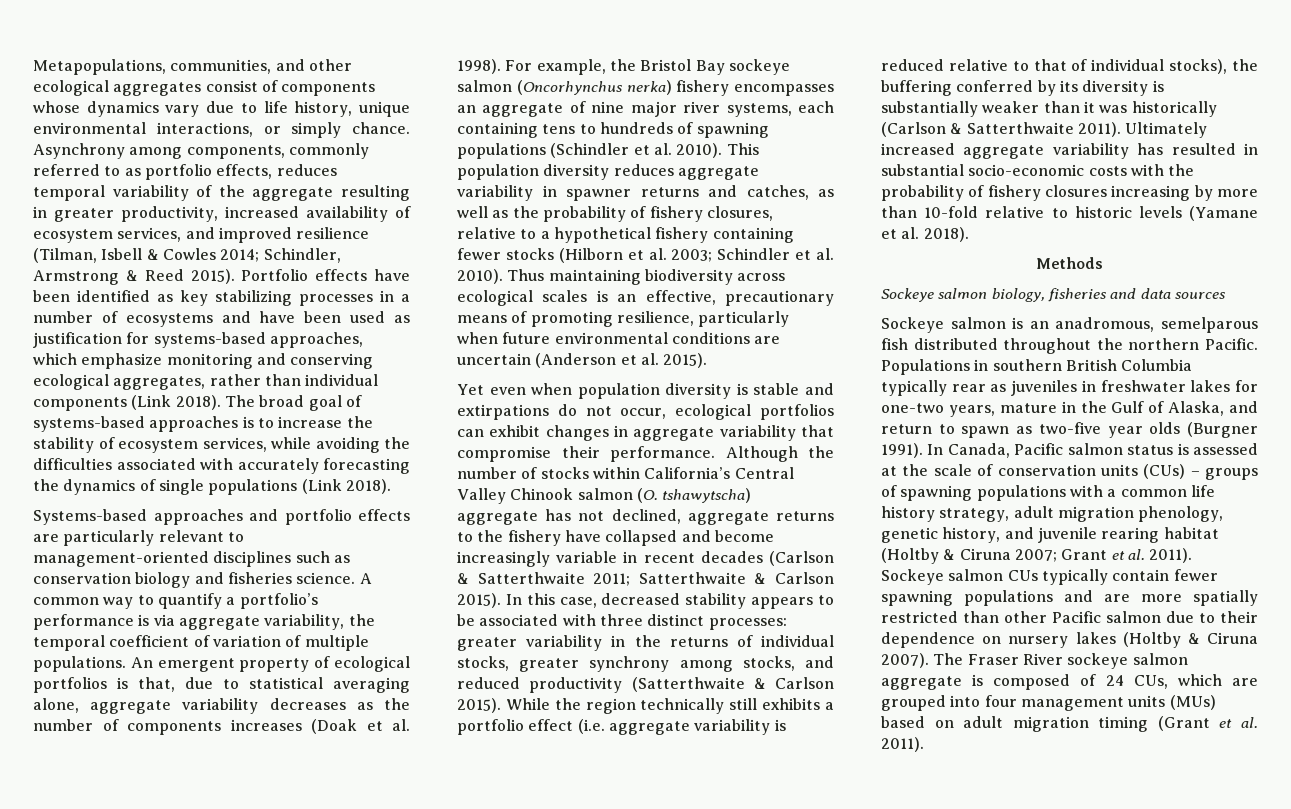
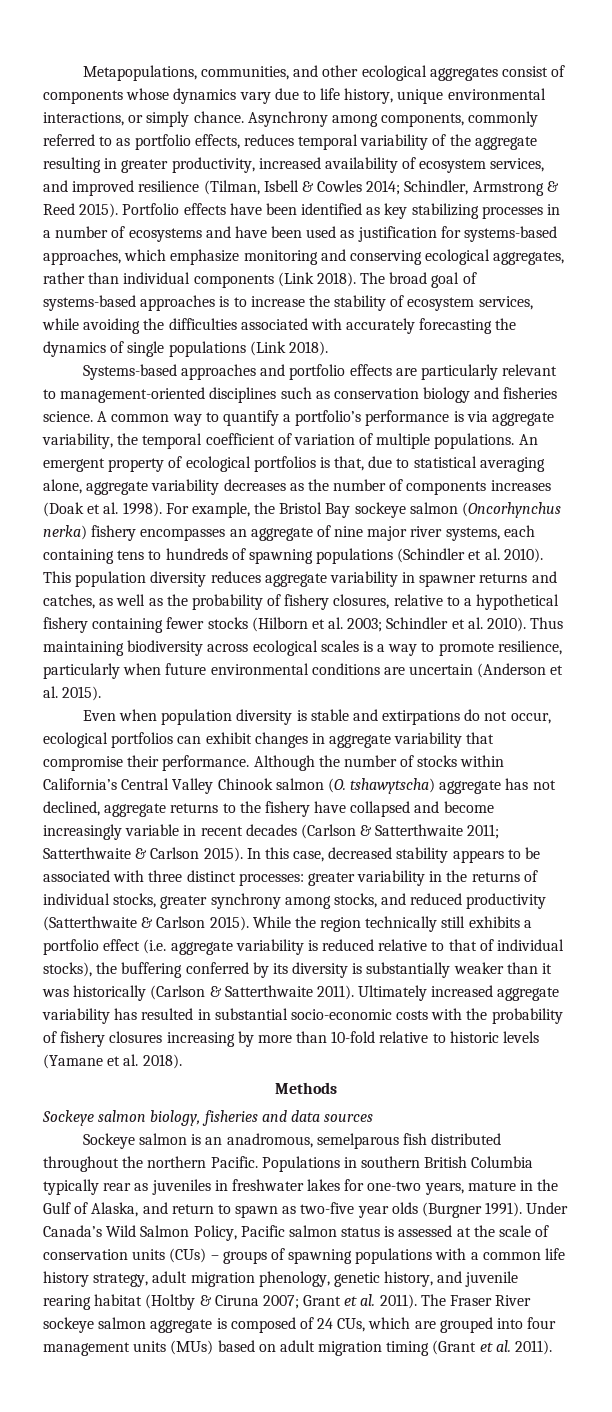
[617,290,834,306] [457,311,613,327] an effective, precautionary means of promoting -> [377,642,494,656] a way to promote
[457,384,526,395] Yet even -> [82,710,116,721] Even
[927,443,1010,458] In Canada, -> [526,1202,569,1214] [43,1225,237,1241] Under Canada’s Wild Salmon Policy,
[881,569,1218,585] [881,590,1258,606] [881,611,1258,623] [881,632,1258,648] [881,653,929,668] Sockeye salmon CUs typically contain fewer spawning populations and are more spatially restricted than other Pacific salmon due to their dependence on nursery lakes (Holtby & Ciruna 2007). -> (417, 1301) none

